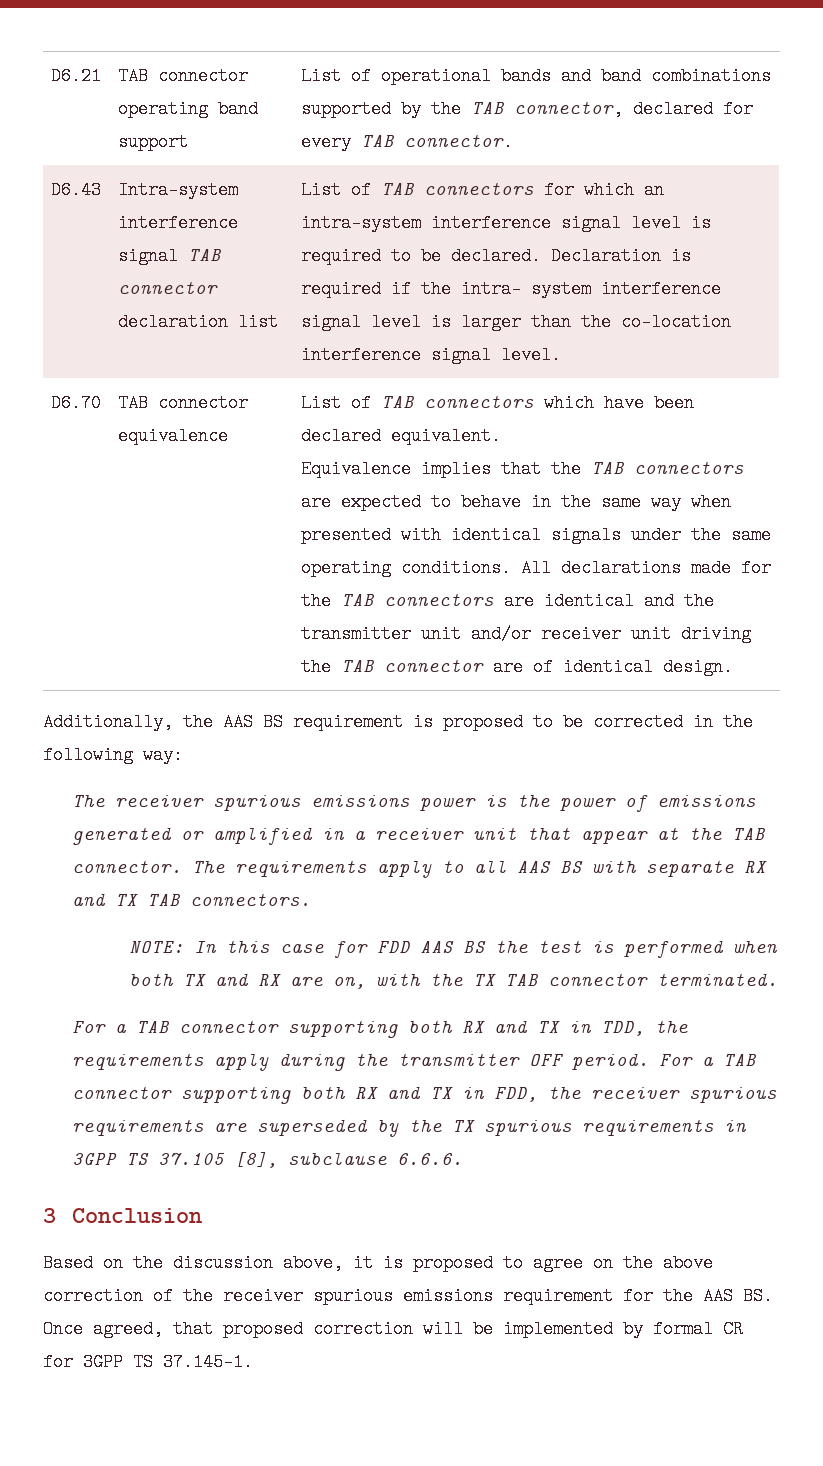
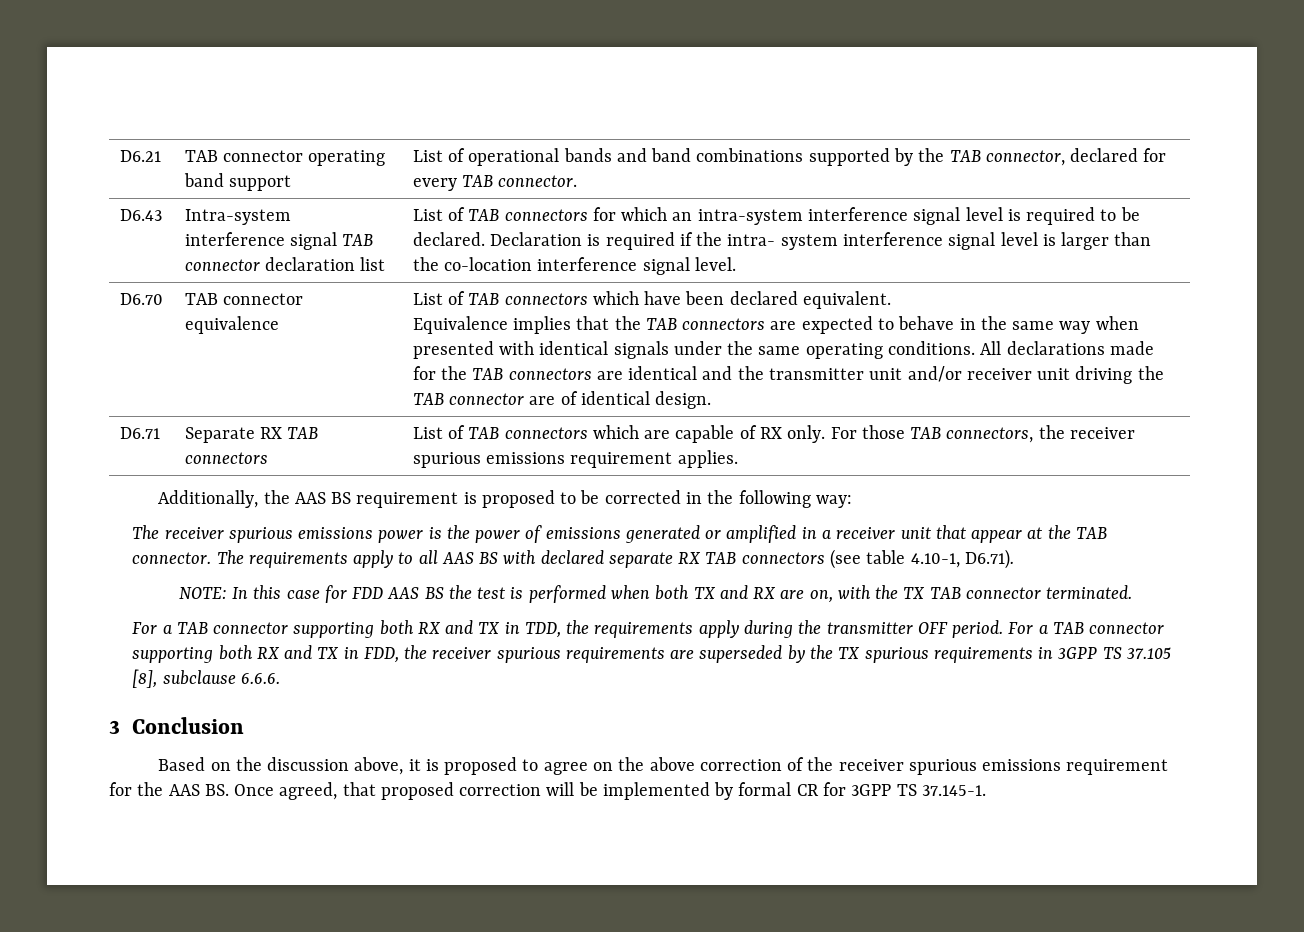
(734, 667) none -> [119,427,160,439] [184,427,319,443] [184,452,268,464] [412,425,1135,443] [412,450,738,468] // D6.71 | Separate RX TAB connectors | List of TAB connectors which are capable of RX only. For those TAB connectors, the receiver spurious emissions requirement applies.
(637, 866) none -> [540,550,604,564] declared
[71,892,311,906] and TX TAB connectors. -> [705,549,1014,569] TAB connectors (see table 4.10-1, D6.71).

